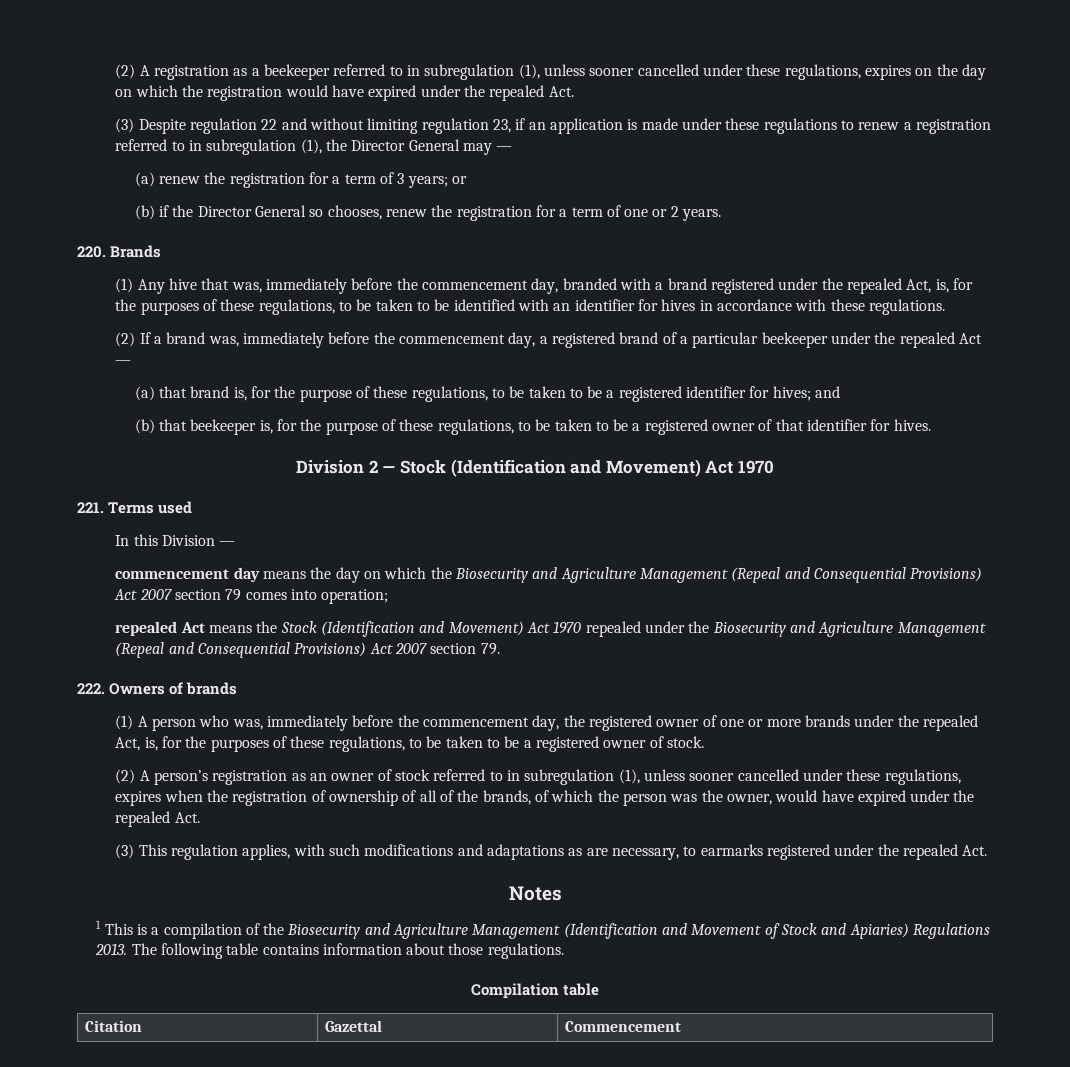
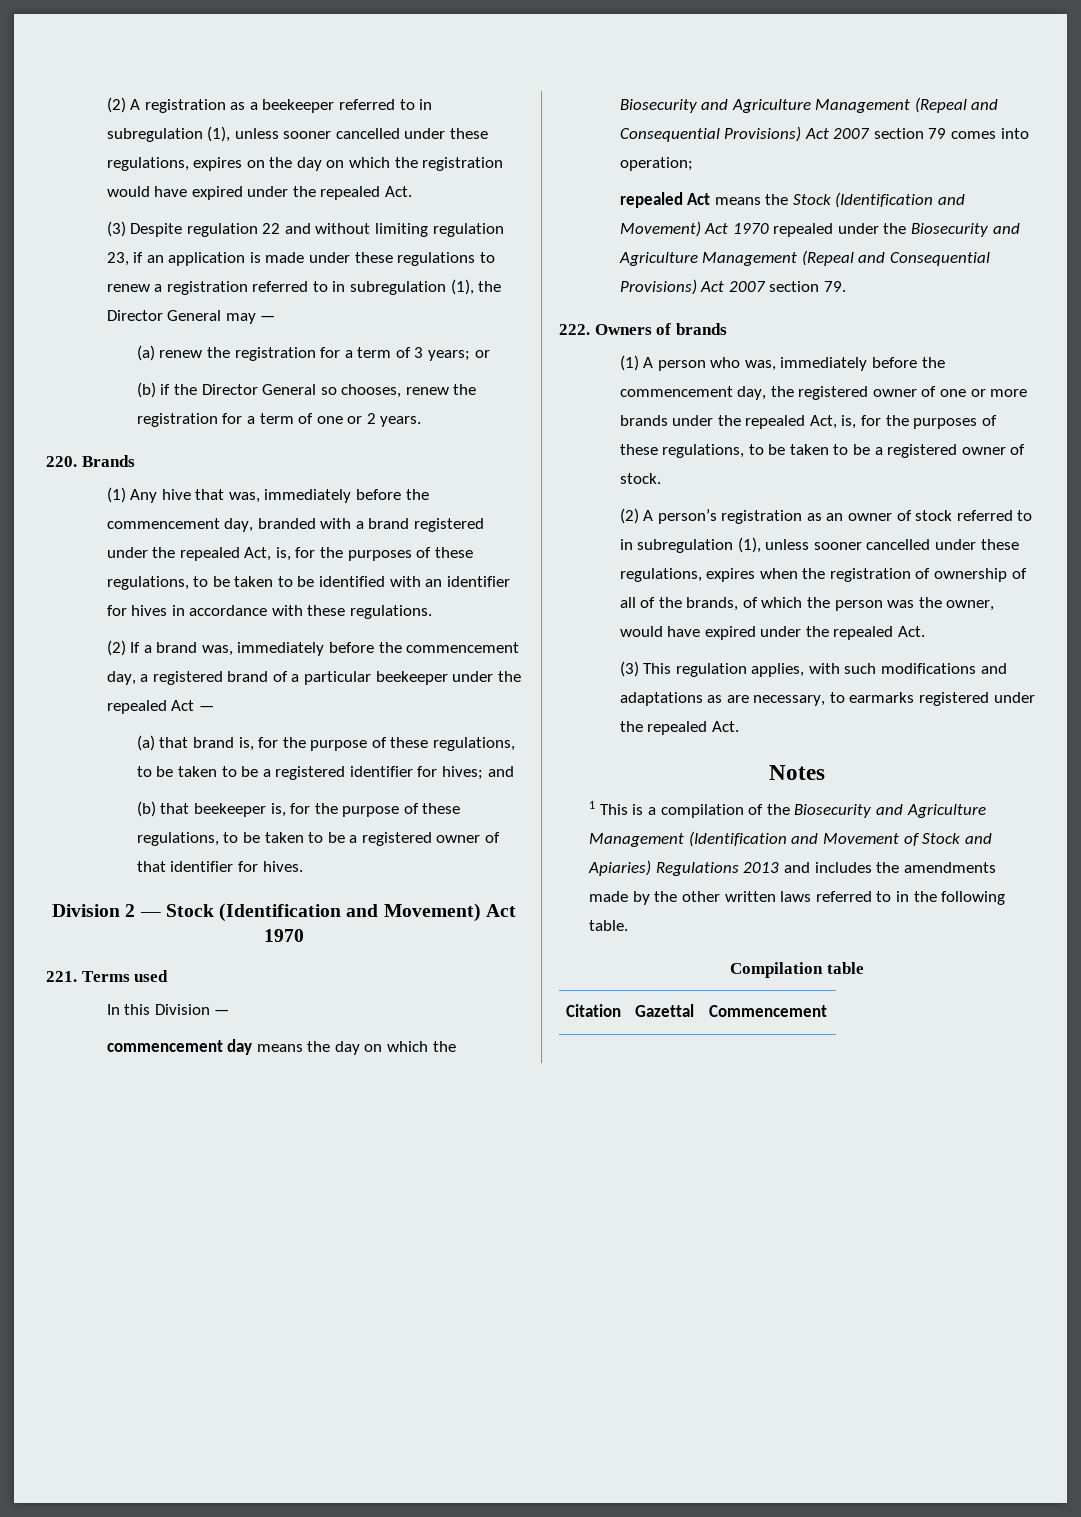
[95,943,564,959] 2013. The following table contains information about those regulations. -> [743,862,996,873] [589,891,1006,905] [589,920,629,931] 2013 and includes the amendments made by the other written laws referred to in the following table.

